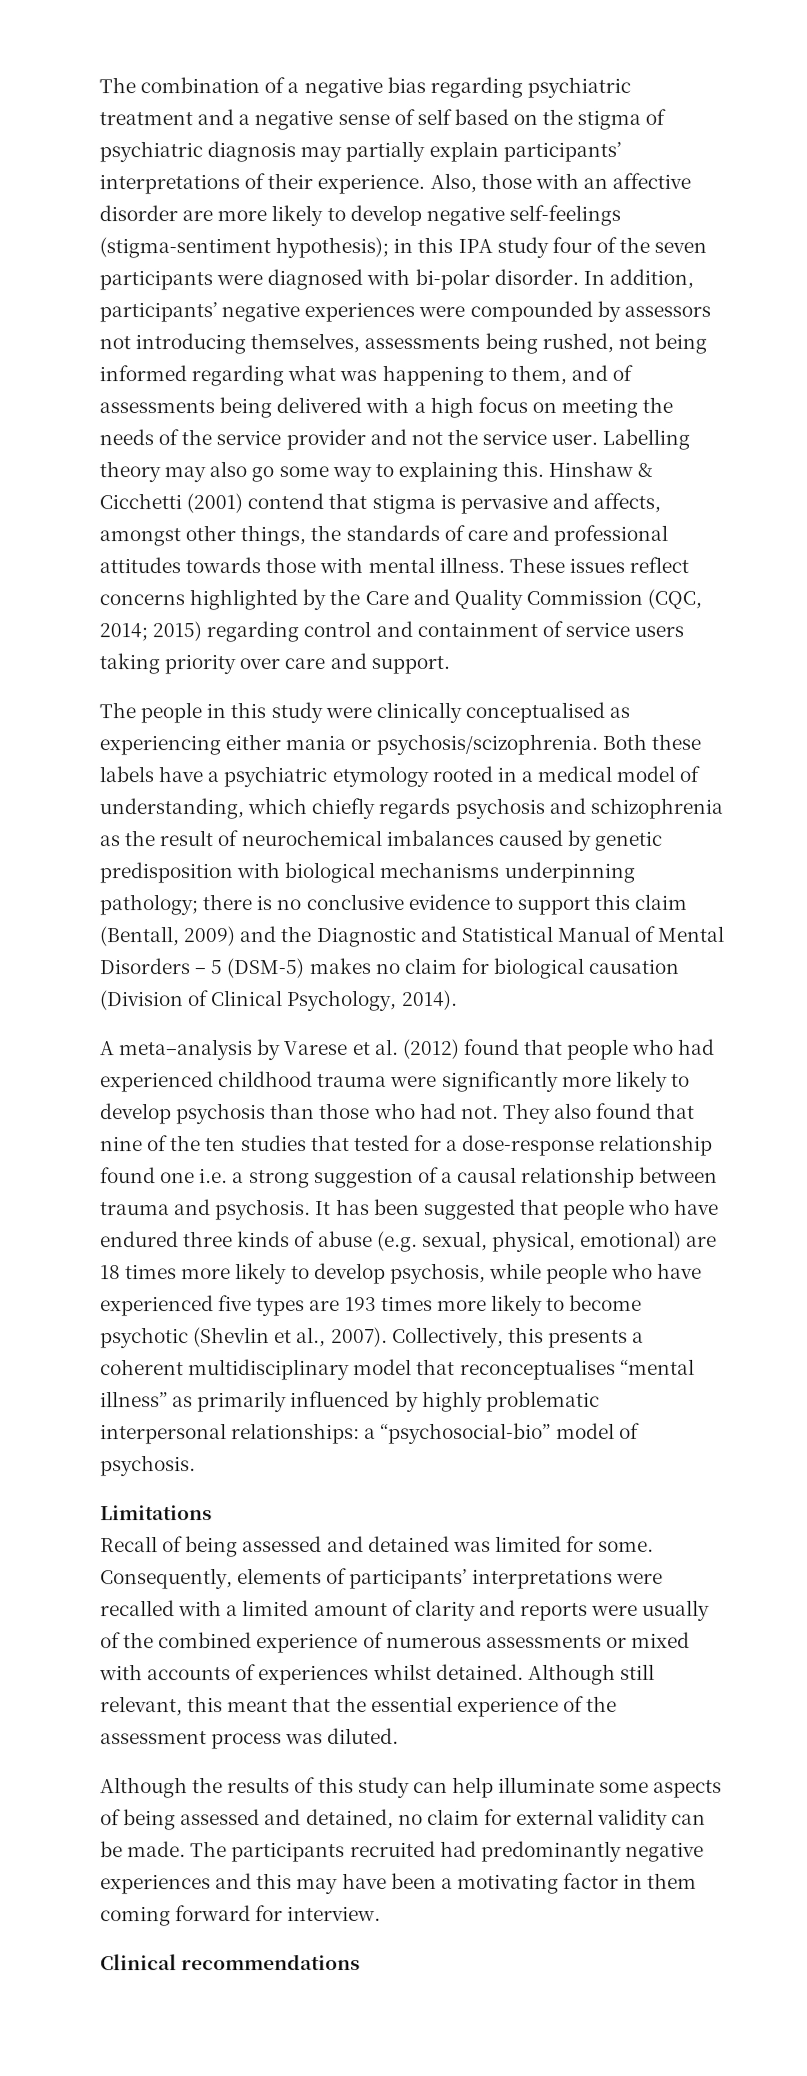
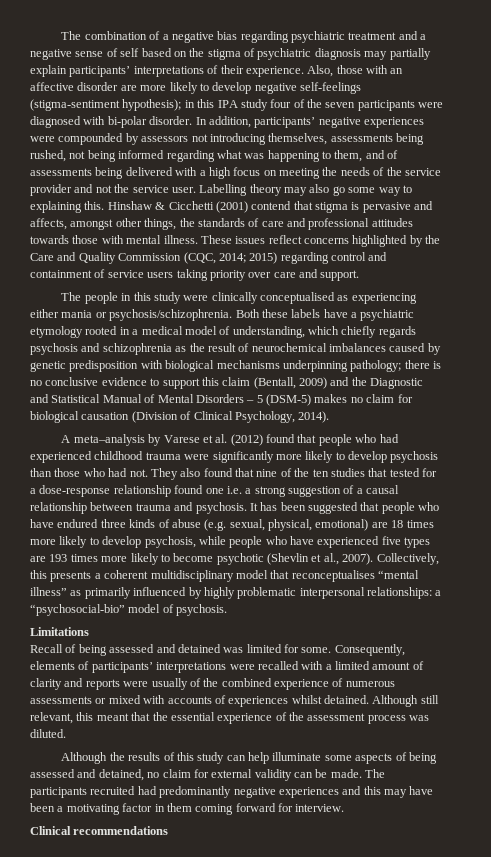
[375,733,598,756] psychosis/scizophrenia. -> [109,309,233,321] psychosis/schizophrenia.

